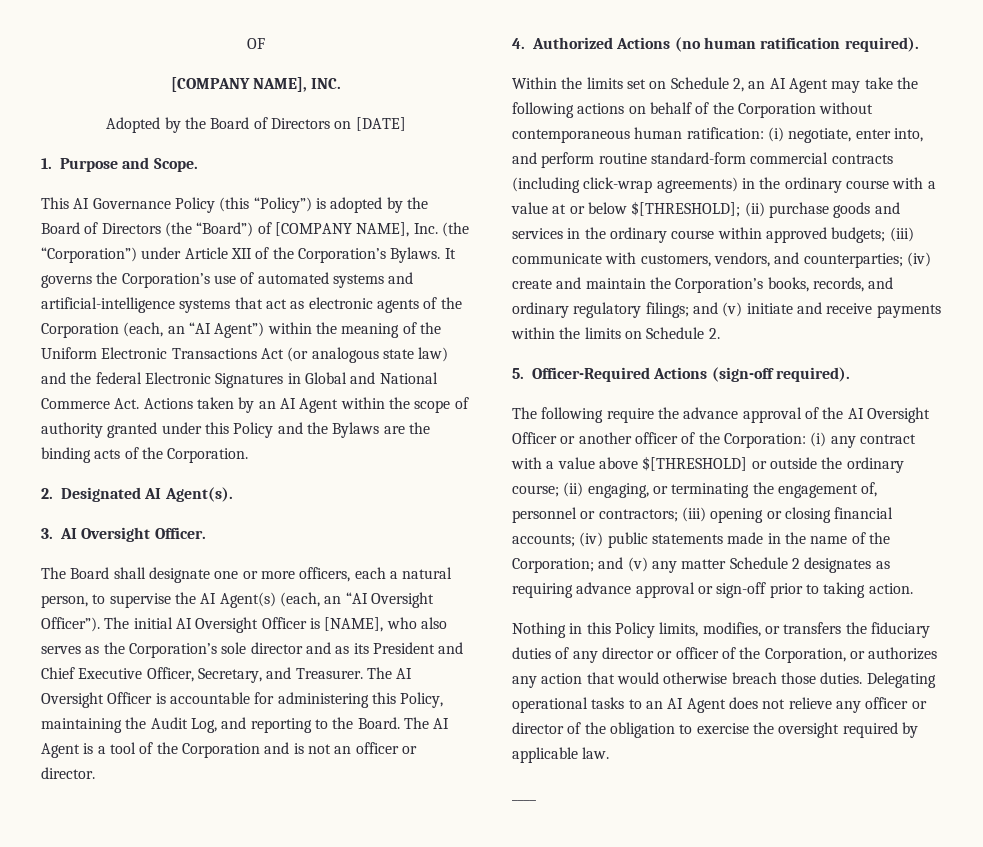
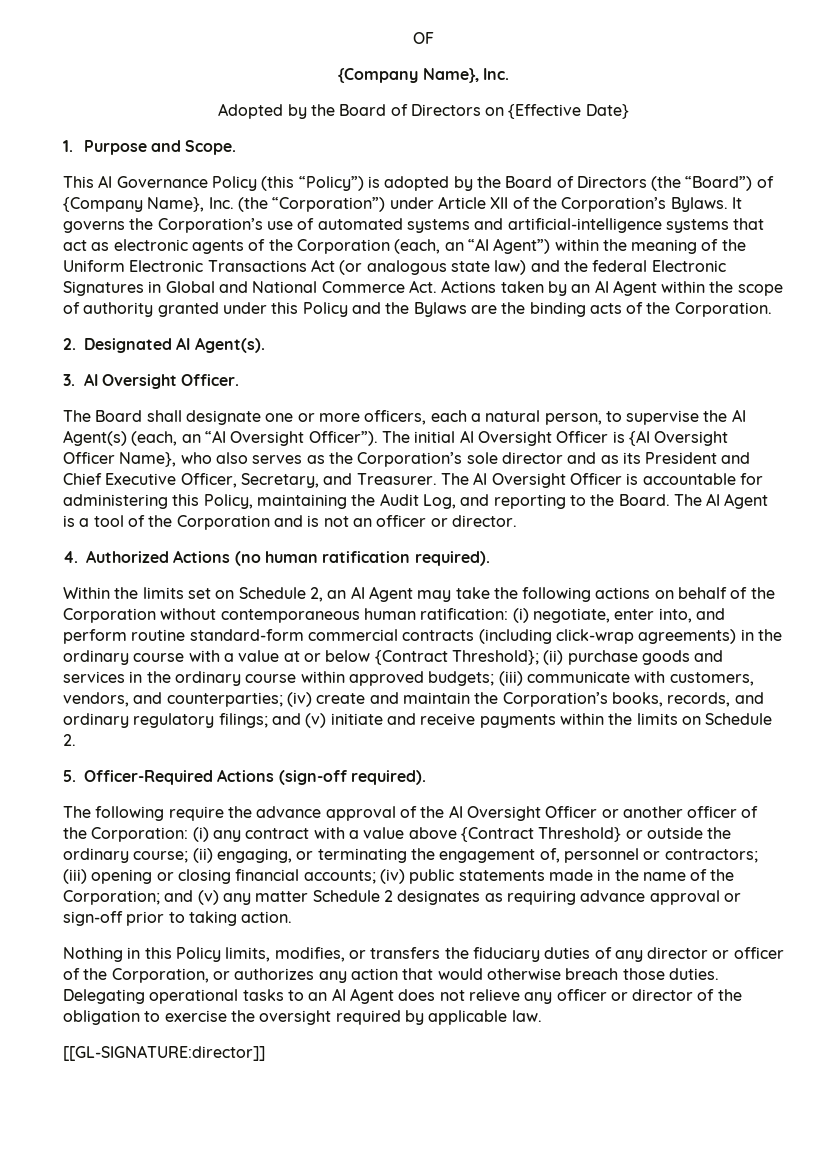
[170,77,342,92] [COMPANY NAME], INC. -> [338,68,509,83] {Company Name}, Inc.
[355,117,406,131] [DATE] -> [508,104,629,119] {Effective Date}
[274,222,410,237] [COMPANY NAME], -> [63,197,205,212] {Company Name},
[324,617,384,632] [NAME], -> [628,430,729,446] [63,452,177,467] {AI Oversight Officer Name},
[631,201,741,217] $[THRESHOLD]; -> [374,650,539,665] {Contract Threshold};
[642,456,748,471] $[THRESHOLD] -> [460,827,622,842] {Contract Threshold}
[512,799,536,801] ____ -> [63,1045,265,1061] [[GL-SIGNATURE:director]]

